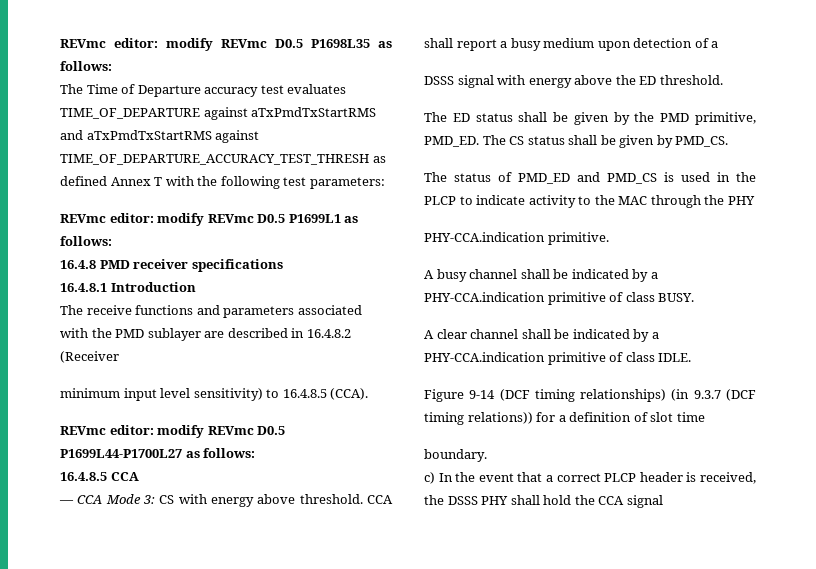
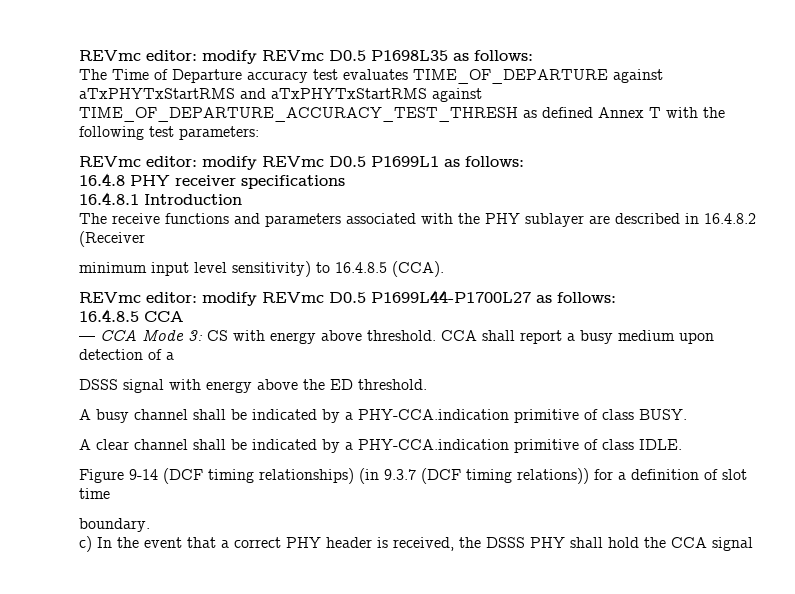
[251,107,377,117] [60,130,212,140] aTxPmdTxStartRMS and aTxPmdTxStartRMS -> [79,88,427,99] aTxPHYTxStartRMS and aTxPHYTxStartRMS
[99,260,130,269] PMD -> [130,175,170,186] PHY
[115,329,145,338] PMD -> [485,213,520,224] PHY
[424,112,756,125] [424,135,729,148] [424,172,756,184] [424,195,755,208] [424,232,609,245] // The ED status shall be given by the PMD primitive, PMD_ED. The CS status shall be given by PMD_CS. // The status of PMD_ED and PMD_CS is used in the PLCP to indicate activity to the MAC through the PHY // PHY-CCA.indication primitive. -> (427, 384) none
[604,473,637,482] PLCP -> [286,537,321,548] PHY

